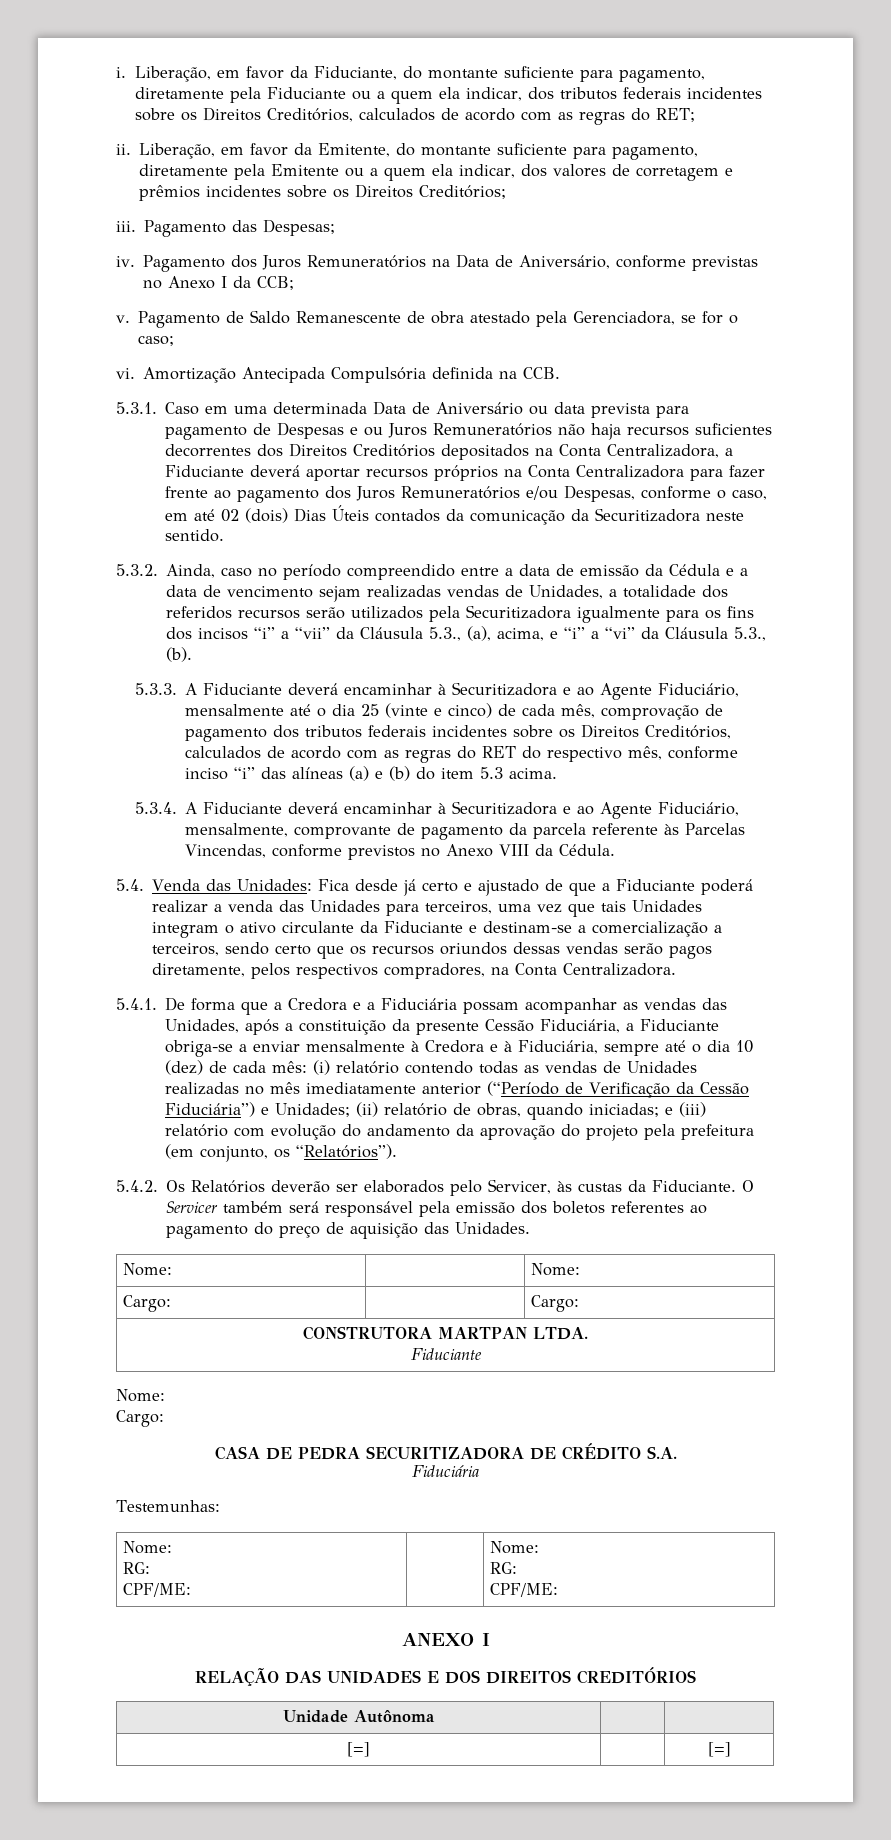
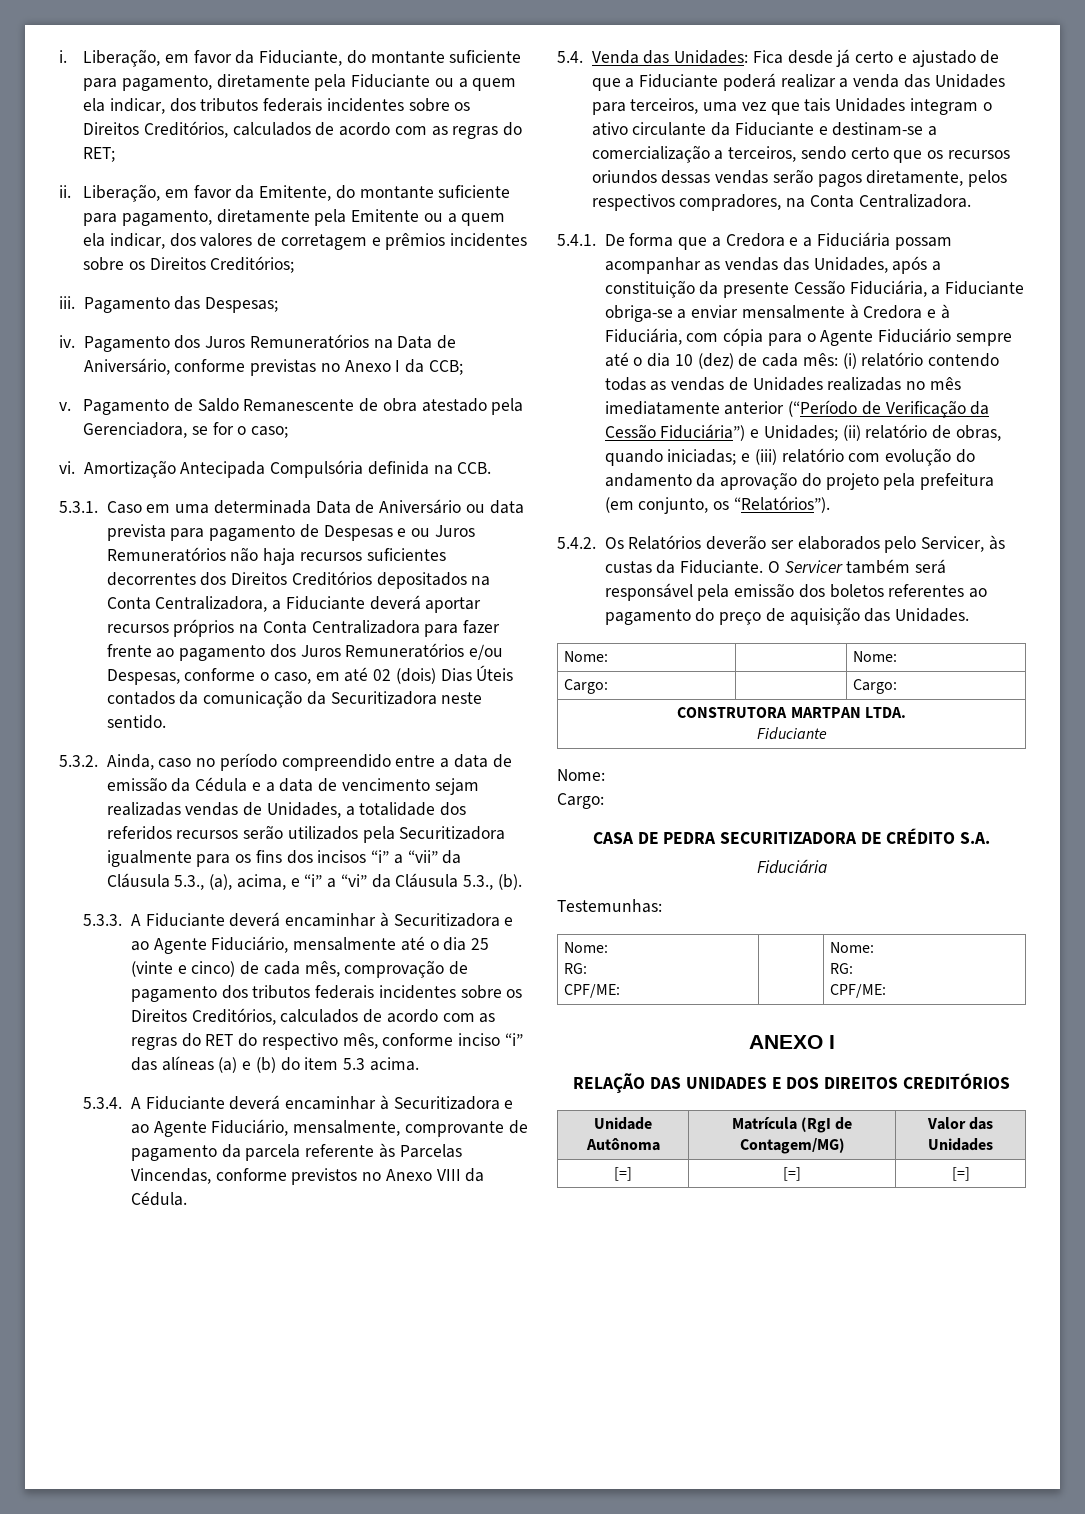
(599, 1047) none -> [686,328,952,346] com cópia para o Agente Fiduciário
[347,1742,370,1757] | // [=] | -> [731,1117,853,1133] [739,1138,845,1154] [926,1117,994,1130] [928,1138,993,1151] [614,1167,632,1181] [783,1167,801,1181] Matrícula (RgI de Contagem/MG) | Valor das Unidades // [=] | [=]

